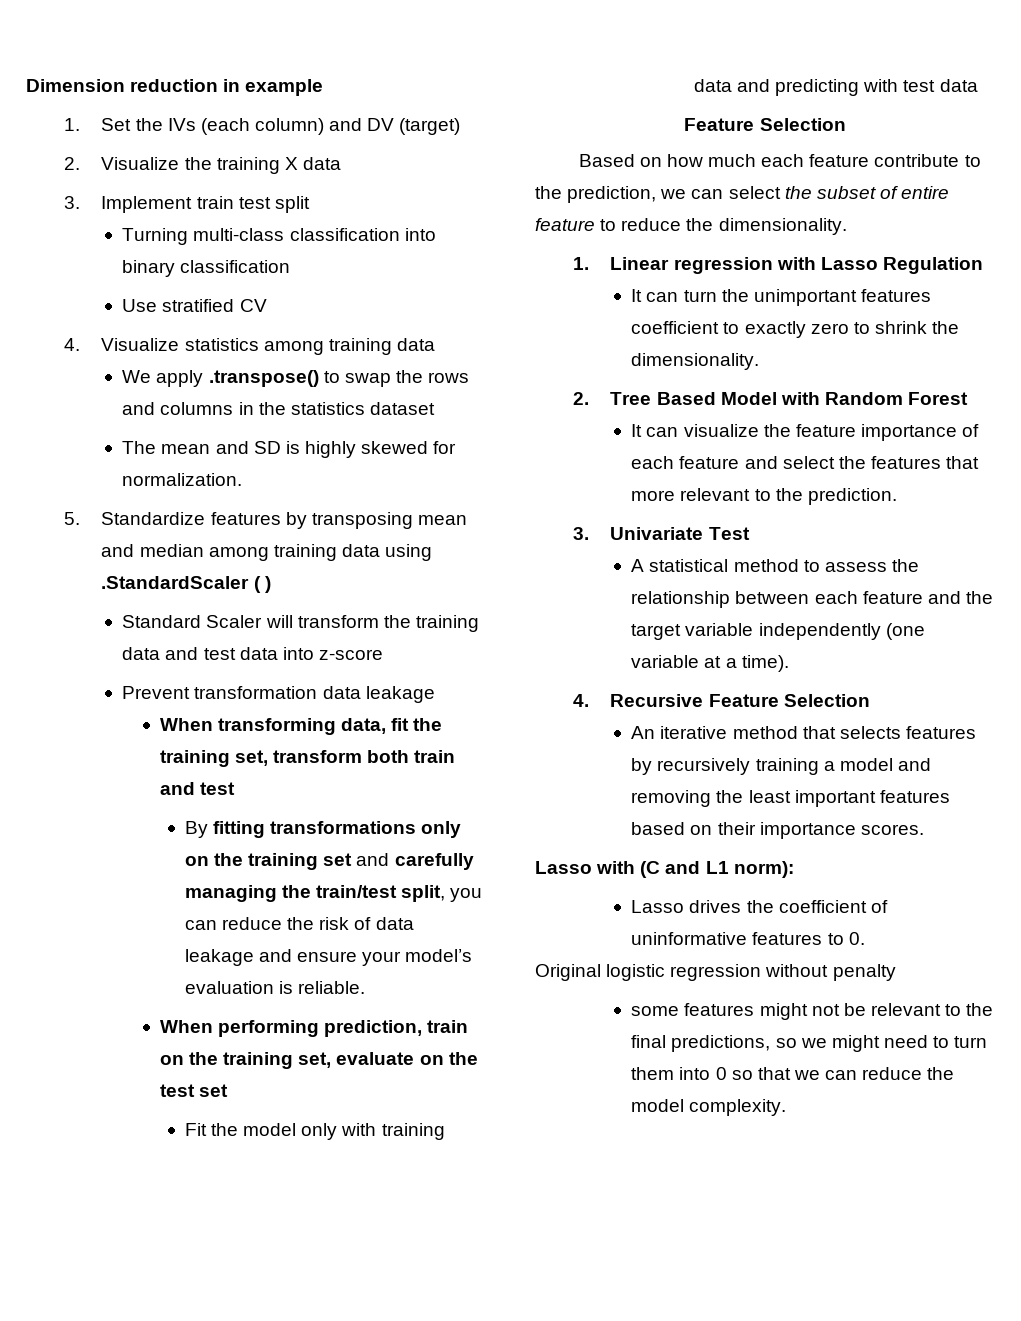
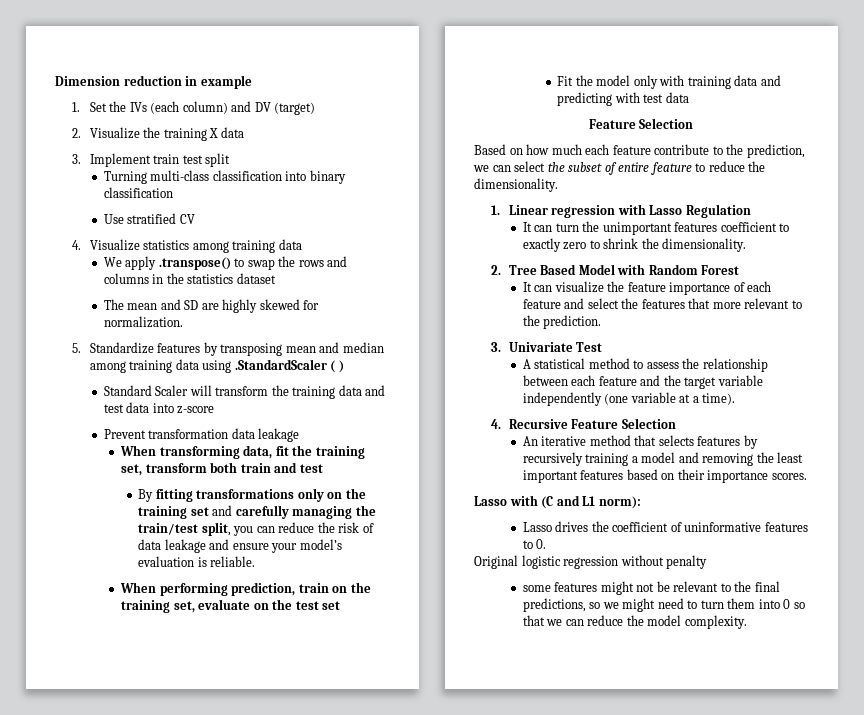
[285,441,300,454] is -> [201,303,219,310] are

